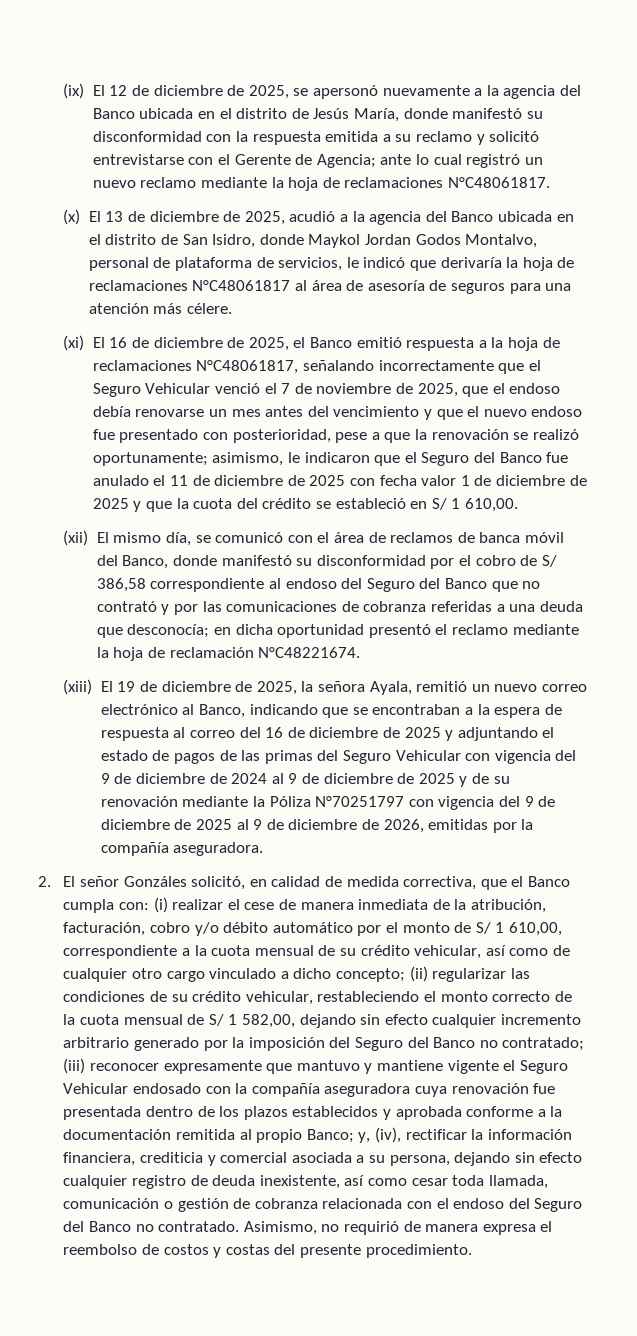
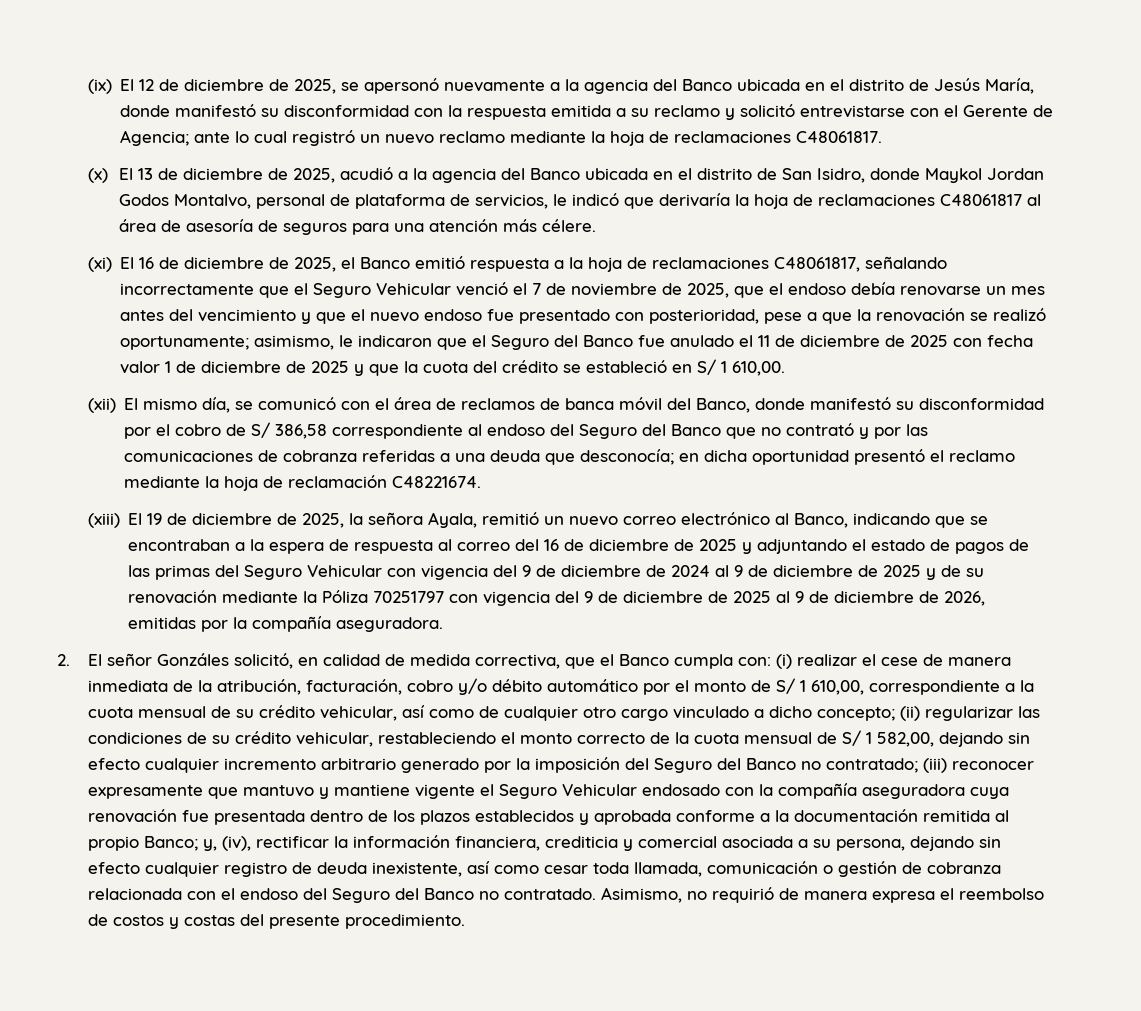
[448,177,551,188] N°C48061817. -> [796,131,883,143] C48061817.
[192,280,291,291] N°C48061817 -> [939,194,1022,206] C48061817
[196,360,299,374] N°C48061817, -> [774,257,861,272] C48061817,
[258,647,361,658] N°C48221674. -> [392,476,482,488] C48221674.
[315,796,405,807] N°70251797 -> [373,591,445,603] 70251797

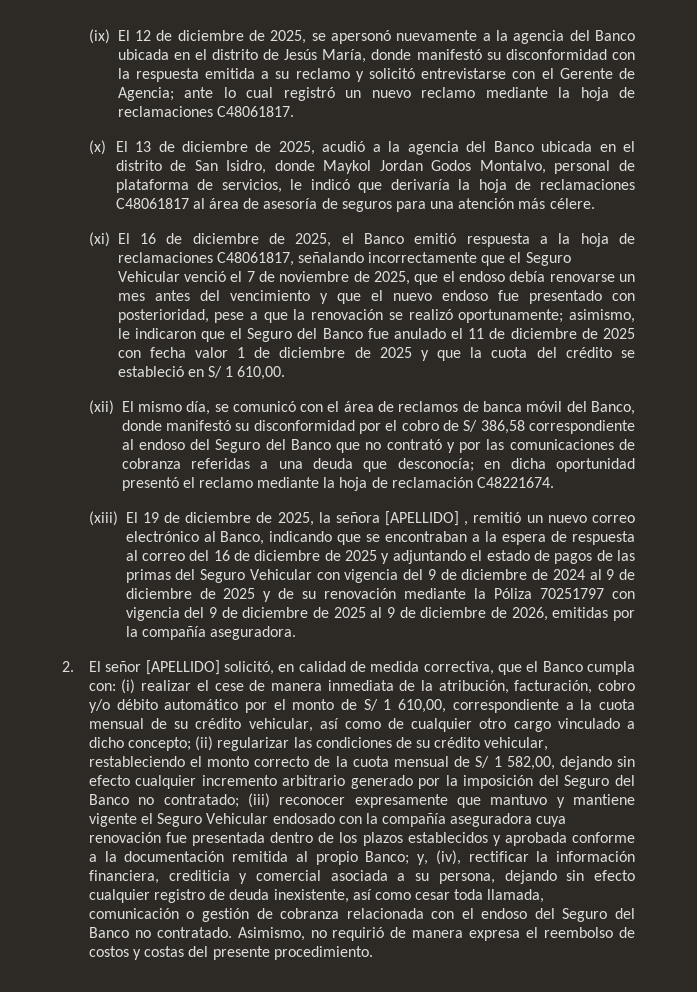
[428,512,478,528] Ayala, -> [385,511,469,526] [APELLIDO] ,
[156,653,229,666] Gonzáles -> [145,660,220,675] [APELLIDO]

